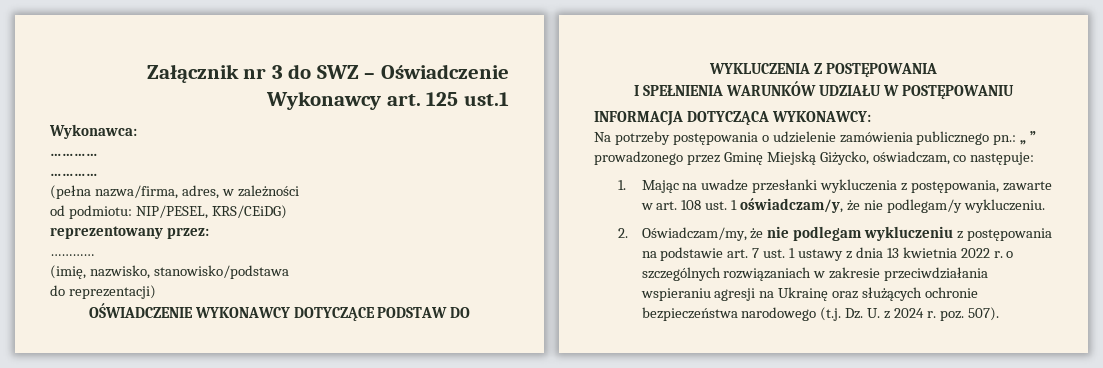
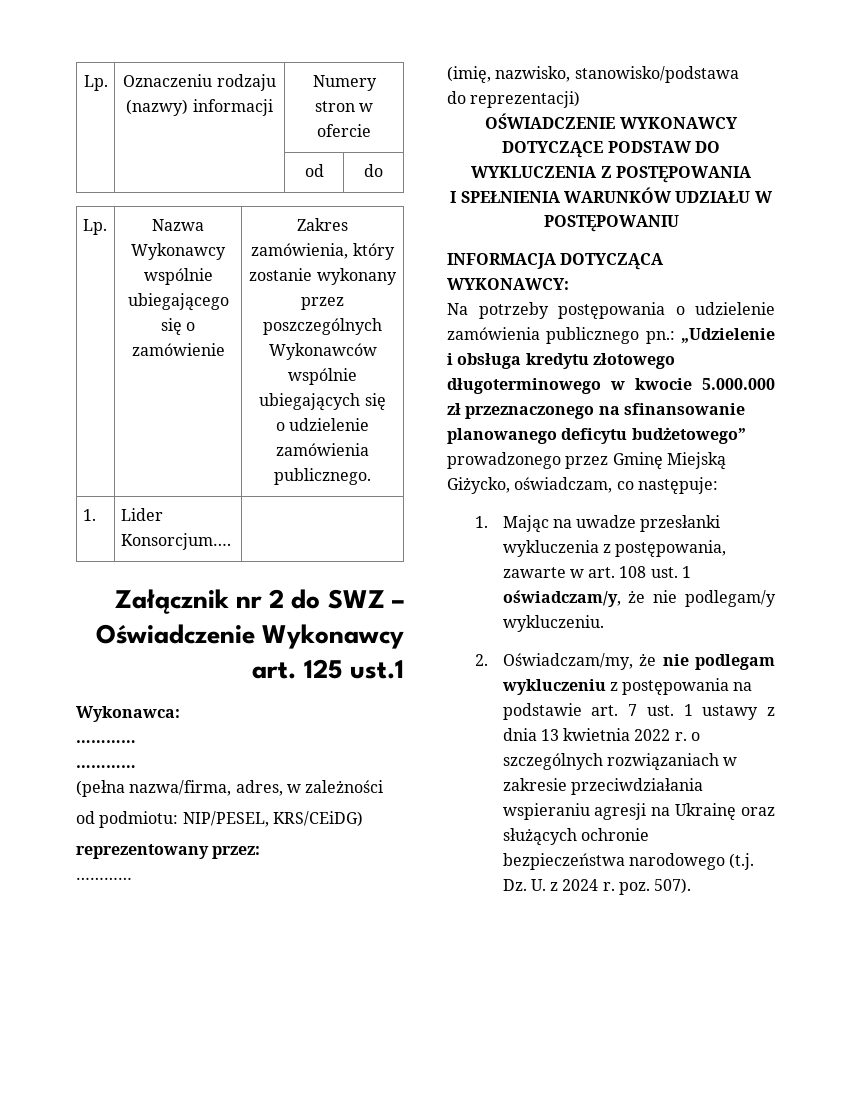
(146, 73) none -> [83,75,108,91] [123,74,276,91] [126,99,273,116] [312,75,377,91] [314,101,374,112] [317,124,371,137] [304,164,324,177] [364,164,383,177] [82,219,107,235] [152,219,204,231] [131,243,226,260] [143,268,213,285] [127,293,229,311] [160,318,196,335] [131,343,225,356] [297,218,348,231] [251,243,395,260] [249,268,397,285] [301,297,344,310] [263,318,382,335] [268,343,377,360] [288,368,357,385] [259,393,386,411] [275,418,370,431] [276,443,369,456] [274,468,371,485] [82,509,96,521] [120,508,163,521] [120,533,231,550] Lp. | Oznaczeniu rodzaju (nazwy) informacji | Numery stron w ofercie // | | od | do // Lp. | Nazwa Wykonawcy wspólnie ubiegającego się o zamówienie | Zakres zamówienia, który zostanie wykonany przez poszczególnych Wykonawców wspólnie ubiegających się // o udzielenie zamówienia publicznego. // 1. | Lider Konsorcjum…. | //
[271,65,283,79] 3 -> [269,589,285,608] 2
[1020,131,1037,145] „ ” -> [681,328,775,343] [447,353,675,369] [447,378,775,394] [447,403,745,419] [447,427,746,444] „Udzielenie i obsługa kredytu złotowego długoterminowego w kwocie 5.000.000 zł przeznaczonego na sfinansowanie planowanego deficytu budżetowego”

